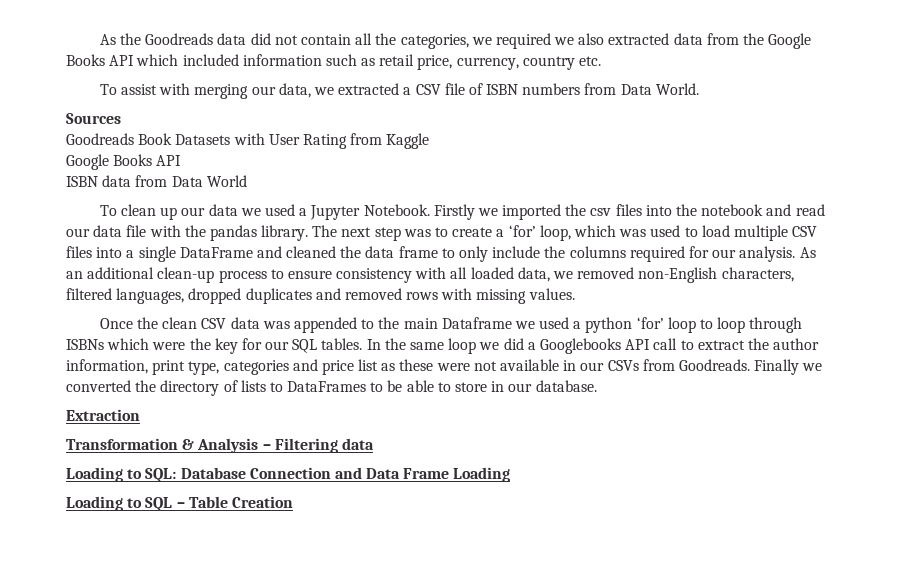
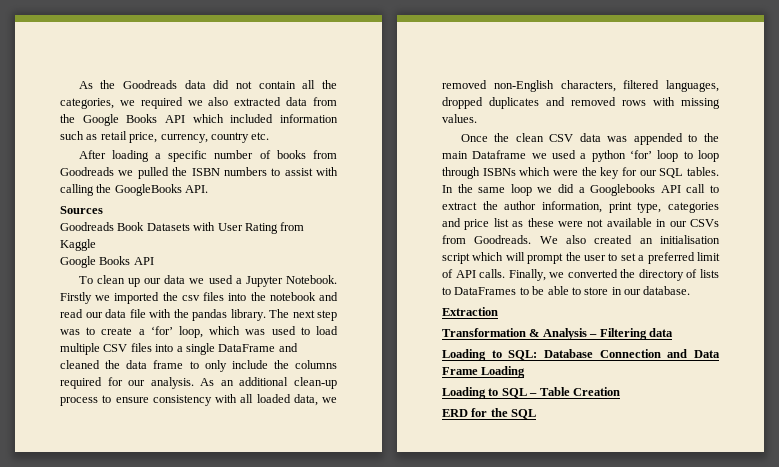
[99,83,699,99] To assist with merging our data, we extracted a CSV file of ISBN numbers from Data World. -> [78,150,337,162] [60,167,338,179] [60,184,209,196] After loading a specific number of books from Goodreads we pulled the ISBN numbers to assist with calling the GoogleBooks API.
[66,175,247,187] // ISBN data from Data World -> (154, 261) none
[754,359,800,375] Finally -> [539,235,720,244] [442,252,720,264] [442,269,546,281] We also created an initialisation script which will prompt the user to set a preferred limit of API calls. Finally,
(293, 502) none -> [442,408,537,419] // ERD for the SQL

